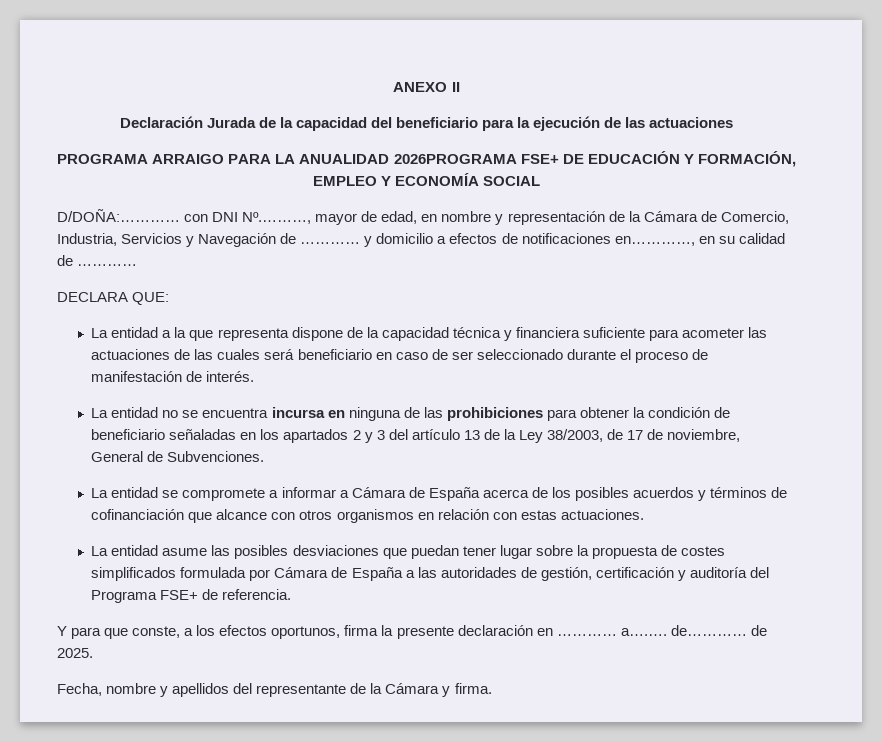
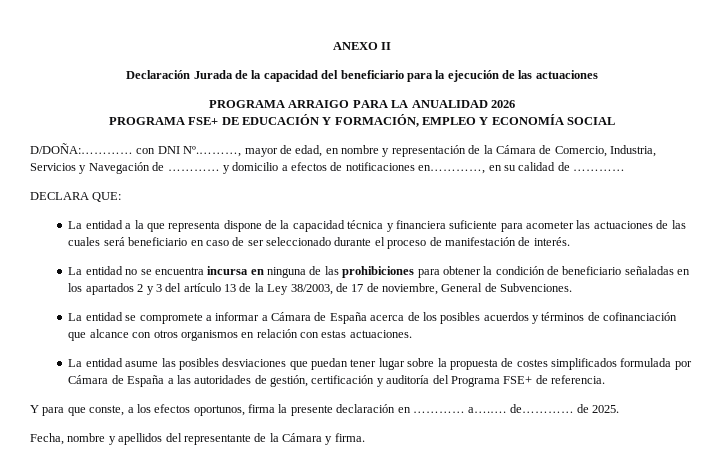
[393,154,517,164] 2026PROGRAMA -> [490,100,515,108] [108,117,185,125] 2026 // PROGRAMA

